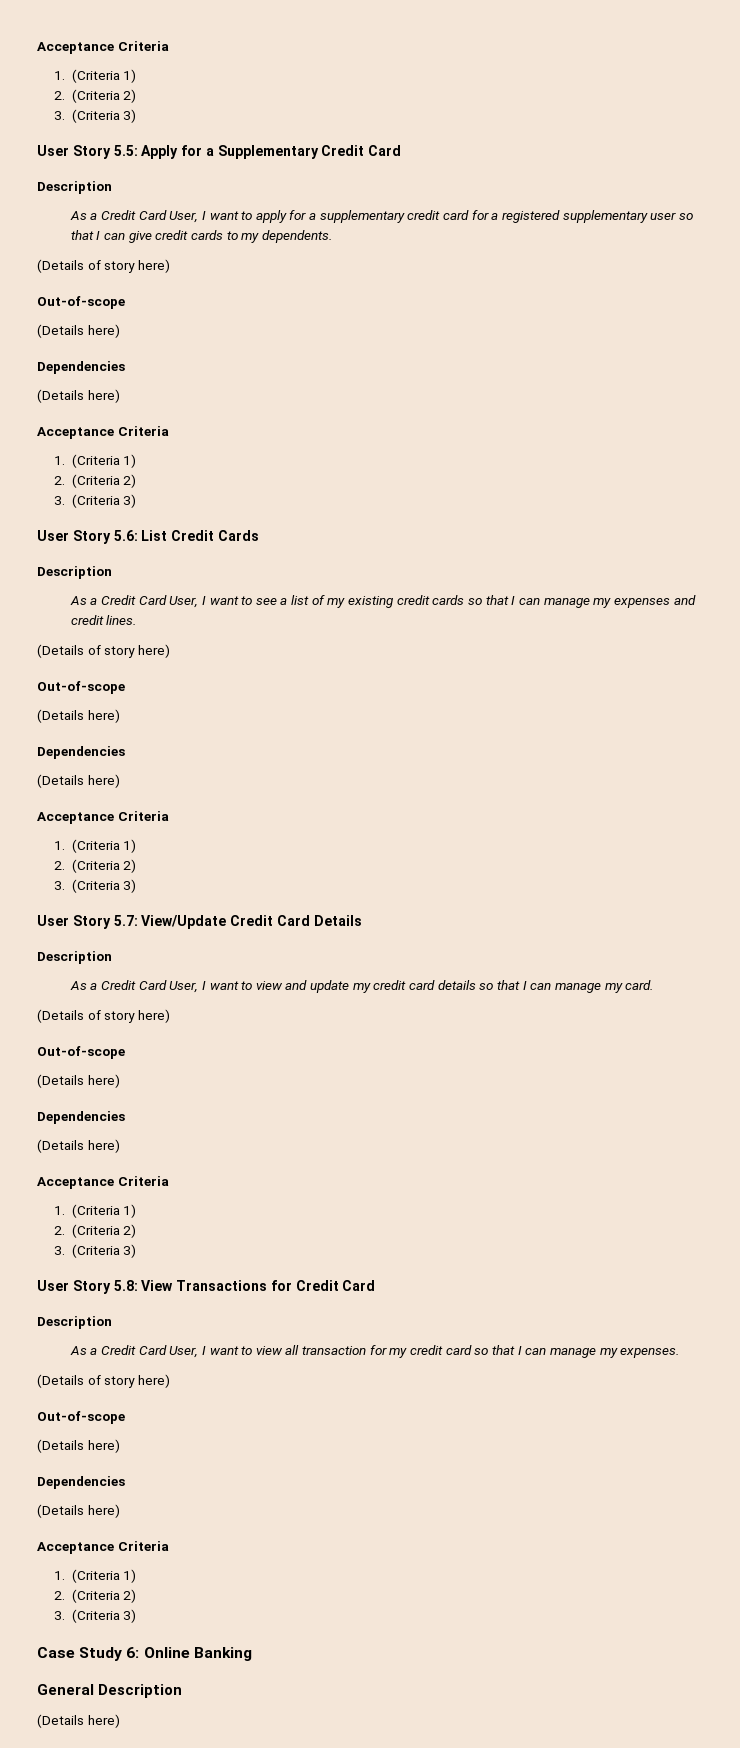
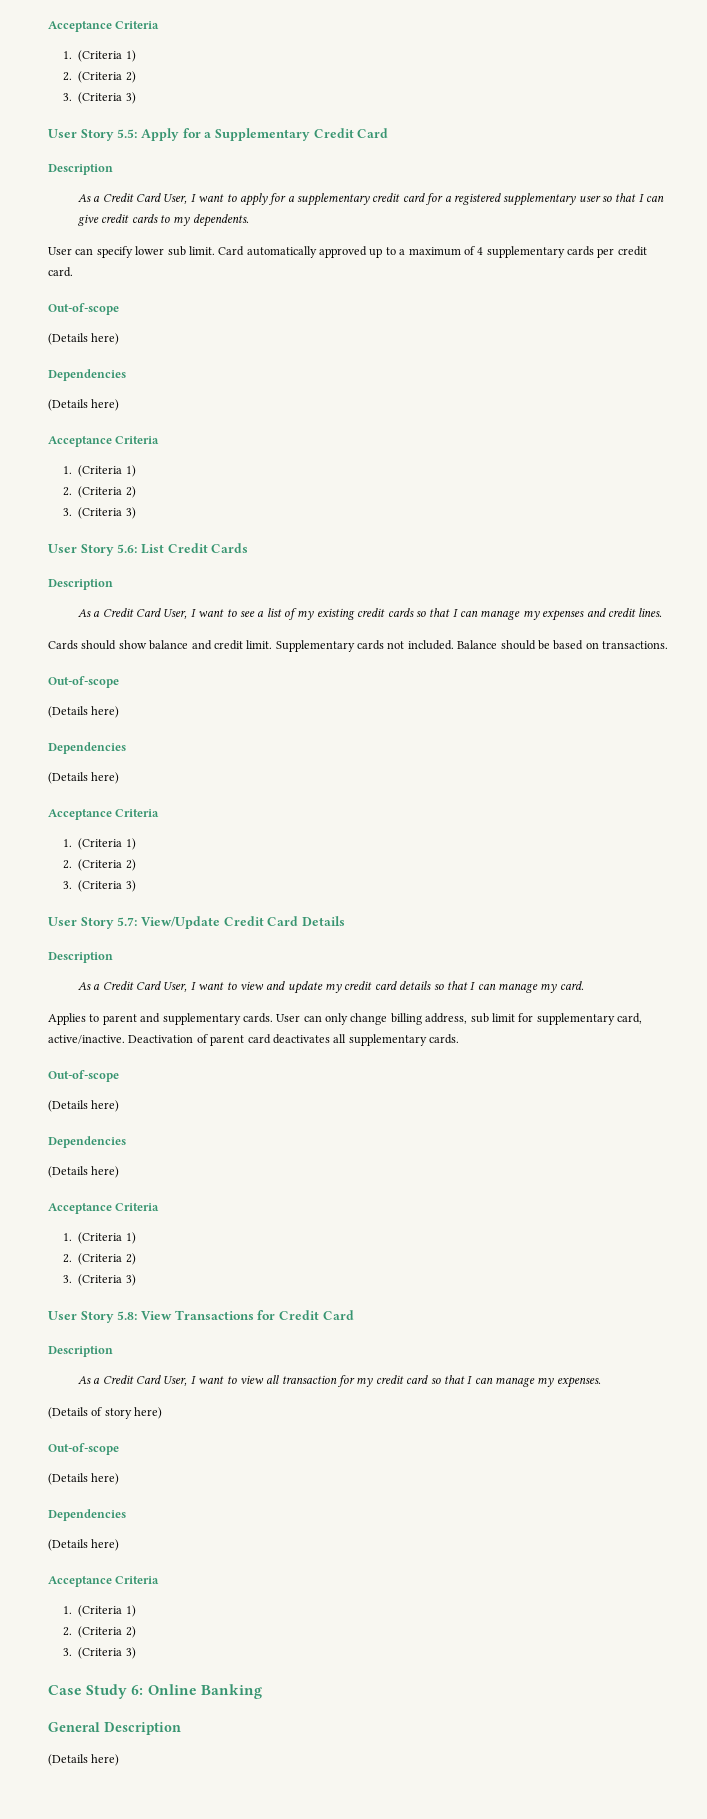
[37,259,170,273] (Details of story here) -> [48,246,647,258] [48,267,73,277] User can specify lower sub limit. Card automatically approved up to a maximum of 4 supplementary cards per credit card.
[37,644,170,658] (Details of story here) -> [48,640,668,652] Cards should show balance and credit limit. Supplementary cards not included. Balance should be based on transactions.
[37,1009,170,1023] (Details of story here) -> [48,1013,642,1025] [48,1034,459,1046] Applies to parent and supplementary cards. User can only change billing address, sub limit for supplementary card, active/inactive. Deactivation of parent card deactivates all supplementary cards.

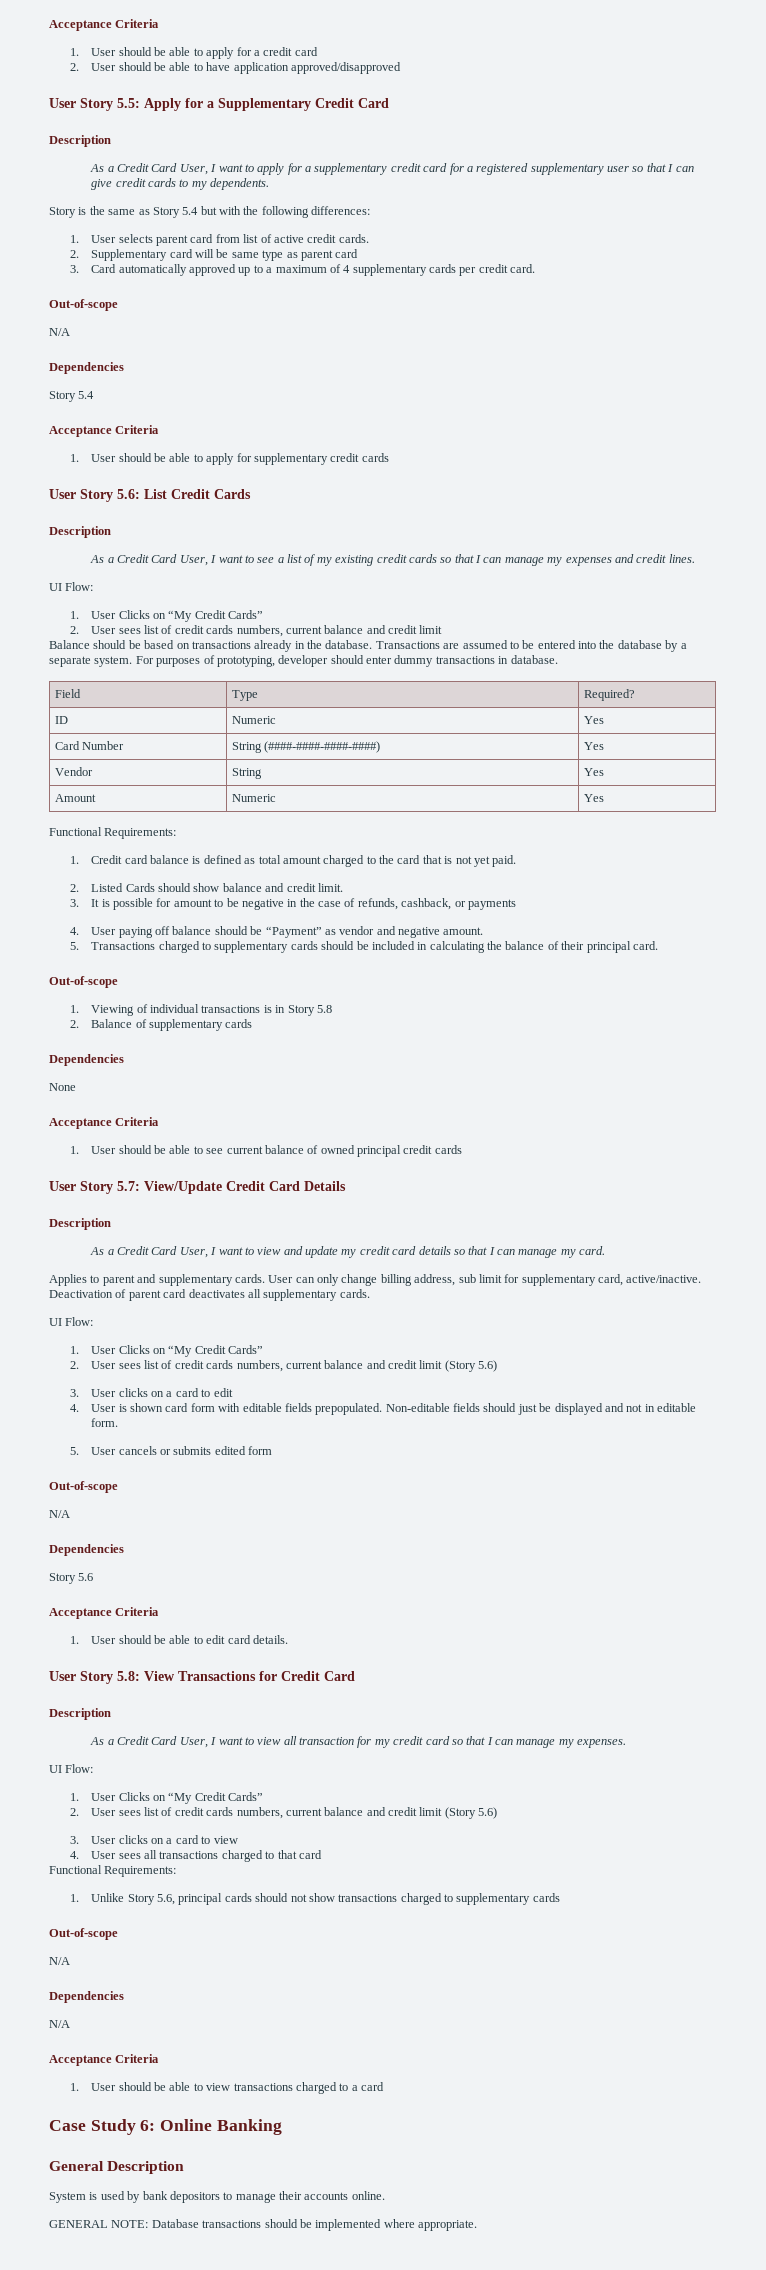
[48,21,160,32] [62,50,136,62] [62,71,136,83] [62,92,136,104] Acceptance Criteria // 1. (Criteria 1) // 2. (Criteria 2) // 3. (Criteria 3) -> [49,19,160,31] [70,47,318,59] [70,62,401,74] Acceptance Criteria // 1. User should be able to apply for a credit card // 2. User should be able to have application approved/disapproved
[48,246,215,258] User can specify lower sub limit. -> [49,206,371,218] [70,234,369,246] [70,249,359,261] [70,265,80,273] Story is the same as Story 5.4 but with the following differences: // 1. User selects parent card from list of active credit cards. // 2. Supplementary card will be same type as parent card // 3.
[48,333,120,345] [48,369,126,381] [48,399,120,411] [48,436,160,447] [62,465,136,477] [62,486,136,498] [62,507,136,519] (Details here) // Dependencies // (Details here) // Acceptance Criteria // 1. (Criteria 1) // 2. (Criteria 2) // 3. (Criteria 3) -> [49,328,70,336] [49,362,124,374] [49,391,95,402] [49,425,160,437] [70,453,389,465] N/A // Dependencies // Story 5.4 // Acceptance Criteria // 1. User should be able to apply for supplementary credit cards
(663, 612) none -> [49,582,94,591] [70,610,264,622] [70,625,443,637] [49,640,687,652] [49,655,558,667] [54,689,81,698] [231,690,258,701] [583,689,635,701] [54,716,68,724] [231,716,276,724] [583,716,604,724] [54,741,125,750] [231,741,381,753] [583,742,604,750] [54,767,93,776] [231,768,262,779] [583,768,604,776] [54,794,96,802] [231,794,276,802] [583,794,604,802] [49,827,177,839] [70,855,517,867] [70,883,124,892] UI Flow: // 1. User Clicks on “My Credit Cards” // 2. User sees list of credit cards numbers, current balance and credit limit // Balance should be based on transactions already in the database. Transactions are assumed to be entered into the database by a separate system. For purposes of prototyping, developer should enter dummy transactions in database. // Field | Type | Required? // ID | Numeric | Yes // Card Number | String (####-####-####-####) | Yes // Vendor | String | Yes // Amount | Numeric | Yes // Functional Requirements: // 1. Credit card balance is defined as total amount charged to the card that is not yet paid. // 2. Listed
[275,640,668,652] [48,676,119,688] [48,706,120,718] [48,742,126,754] [48,772,120,784] [48,809,160,820] [62,838,136,850] [62,859,136,871] [62,880,136,892] Supplementary cards not included. Balance should be based on transactions. // Out-of-scope // (Details here) // Dependencies // (Details here) // Acceptance Criteria // 1. (Criteria 1) // 2. (Criteria 2) // 3. (Criteria 3) -> [70,898,516,910] [70,926,484,938] [70,941,658,953] [49,976,118,988] [70,1004,332,1016] [70,1019,253,1031] [49,1054,124,1066] [49,1083,76,1091] [49,1117,160,1129] [70,1145,462,1157] // 3. It is possible for amount to be negative in the case of refunds, cashback, or payments // 4. User paying off balance should be “Payment” as vendor and negative amount. // 5. Transactions charged to supplementary cards should be included in calculating the balance of their principal card. // Out-of-scope // 1. Viewing of individual transactions is in Story 5.8 // 2. Balance of supplementary cards // Dependencies // None // Acceptance Criteria // 1. User should be able to see current balance of owned principal credit cards
[48,1070,119,1082] [48,1100,120,1112] [48,1136,126,1148] [48,1166,120,1178] [48,1203,160,1214] [62,1232,136,1244] [62,1253,136,1265] [62,1274,136,1286] // Out-of-scope // (Details here) // Dependencies // (Details here) // Acceptance Criteria // 1. (Criteria 1) // 2. (Criteria 2) // 3. (Criteria 3) -> [49,1317,94,1326] [70,1345,264,1357] [70,1360,498,1372] [70,1388,233,1397] [70,1403,697,1415] [91,1418,119,1427] [70,1446,273,1455] [49,1481,118,1493] [49,1510,70,1518] [49,1544,124,1556] [49,1573,94,1584] [49,1607,160,1619] [70,1635,288,1644] // UI Flow: // 1. User Clicks on “My Credit Cards” // 2. User sees list of credit cards numbers, current balance and credit limit (Story 5.6) // 3. User clicks on a card to edit // 4. User is shown card form with editable fields prepopulated. Non-editable fields should just be displayed and not in editable form. // 5. User cancels or submits edited form // Out-of-scope // N/A // Dependencies // Story 5.6 // Acceptance Criteria // 1. User should be able to edit card details.
[48,1407,163,1419] [48,1443,119,1455] [48,1473,120,1485] [48,1509,126,1521] [48,1539,120,1551] [48,1576,160,1587] [62,1605,136,1617] [62,1626,136,1638] [62,1647,136,1659] (Details of story here) // Out-of-scope // (Details here) // Dependencies // (Details here) // Acceptance Criteria // 1. (Criteria 1) // 2. (Criteria 2) // 3. (Criteria 3) -> [49,1764,94,1773] [70,1792,264,1804] [70,1807,498,1819] [70,1835,238,1844] [70,1850,322,1862] [49,1865,177,1877] [70,1893,560,1905] [49,1928,118,1940] [49,1957,70,1965] [49,1991,124,2003] [49,2020,70,2028] [49,2054,160,2066] [70,2082,385,2094] UI Flow: // 1. User Clicks on “My Credit Cards” // 2. User sees list of credit cards numbers, current balance and credit limit (Story 5.6) // 3. User clicks on a card to view // 4. User sees all transactions charged to that card // Functional Requirements: // 1. Unlike Story 5.6, principal cards should not show transactions charged to supplementary cards // Out-of-scope // N/A // Dependencies // N/A // Acceptance Criteria // 1. User should be able to view transactions charged to a card
[48,1754,120,1766] (Details here) -> [49,2191,385,2203] [49,2219,477,2231] System is used by bank depositors to manage their accounts online. // GENERAL NOTE: Database transactions should be implemented where appropriate.

